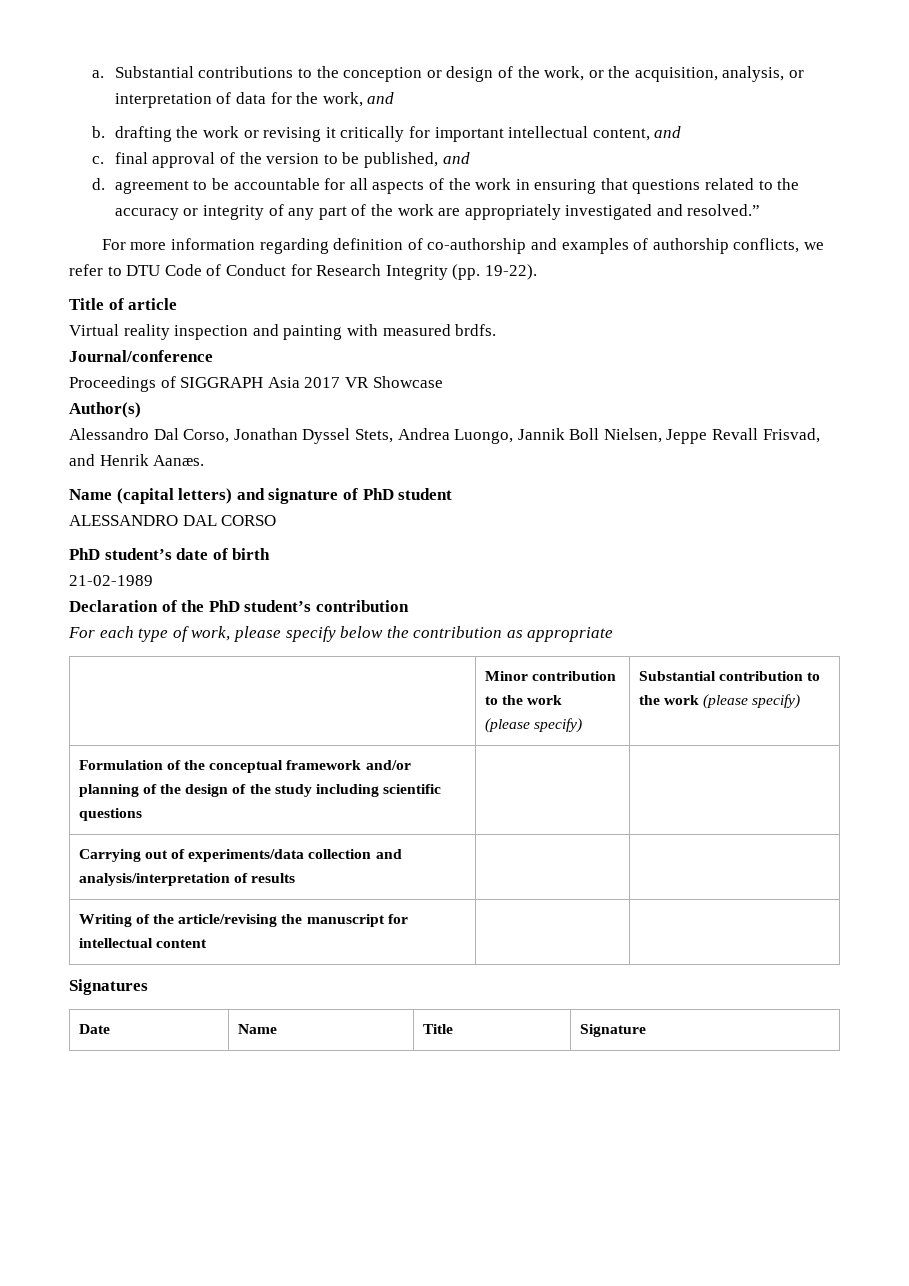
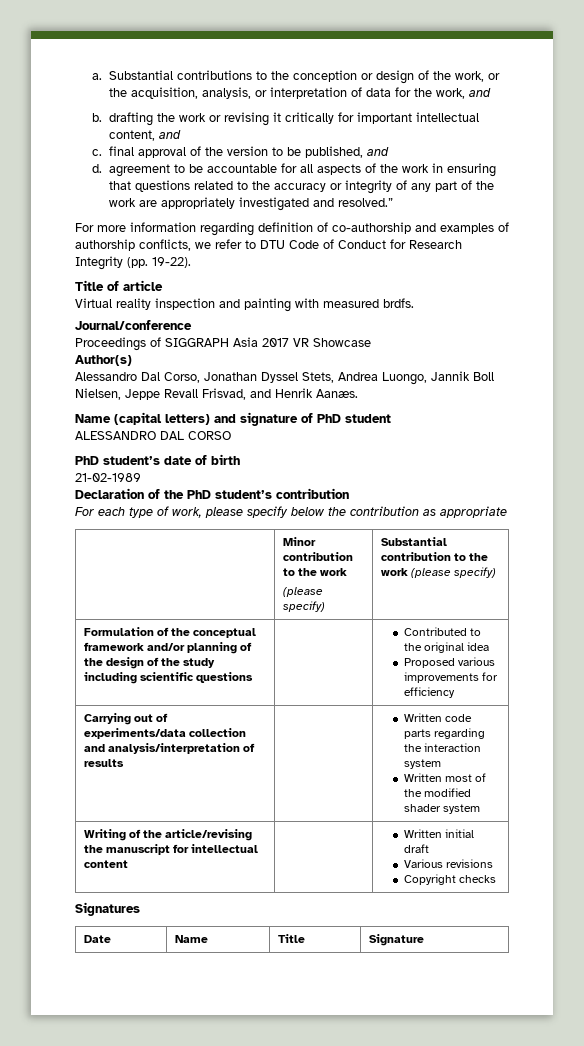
(142, 814) none -> [403,627,481,636] [403,642,489,653] [403,657,495,668] [403,672,498,683] [403,687,455,698] Contributed to the original idea // Proposed various improvements for efficiency
(296, 878) none -> [403,713,472,722] [403,728,485,739] [403,743,481,752] [403,759,441,769] [403,773,486,782] [403,788,471,797] [403,804,480,814] Written code parts regarding the interaction system // Written most of the modified shader system
(207, 943) none -> [403,829,474,838] [403,844,429,853] [403,859,493,868] [403,874,496,885] Written initial draft // Various revisions // Copyright checks

